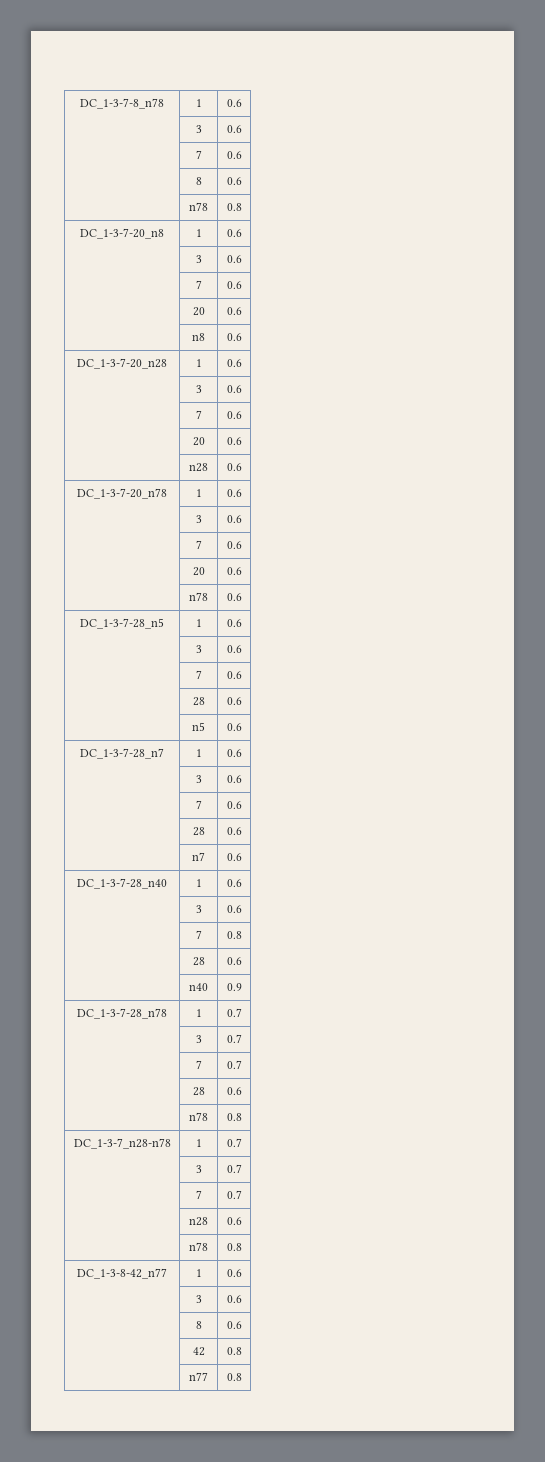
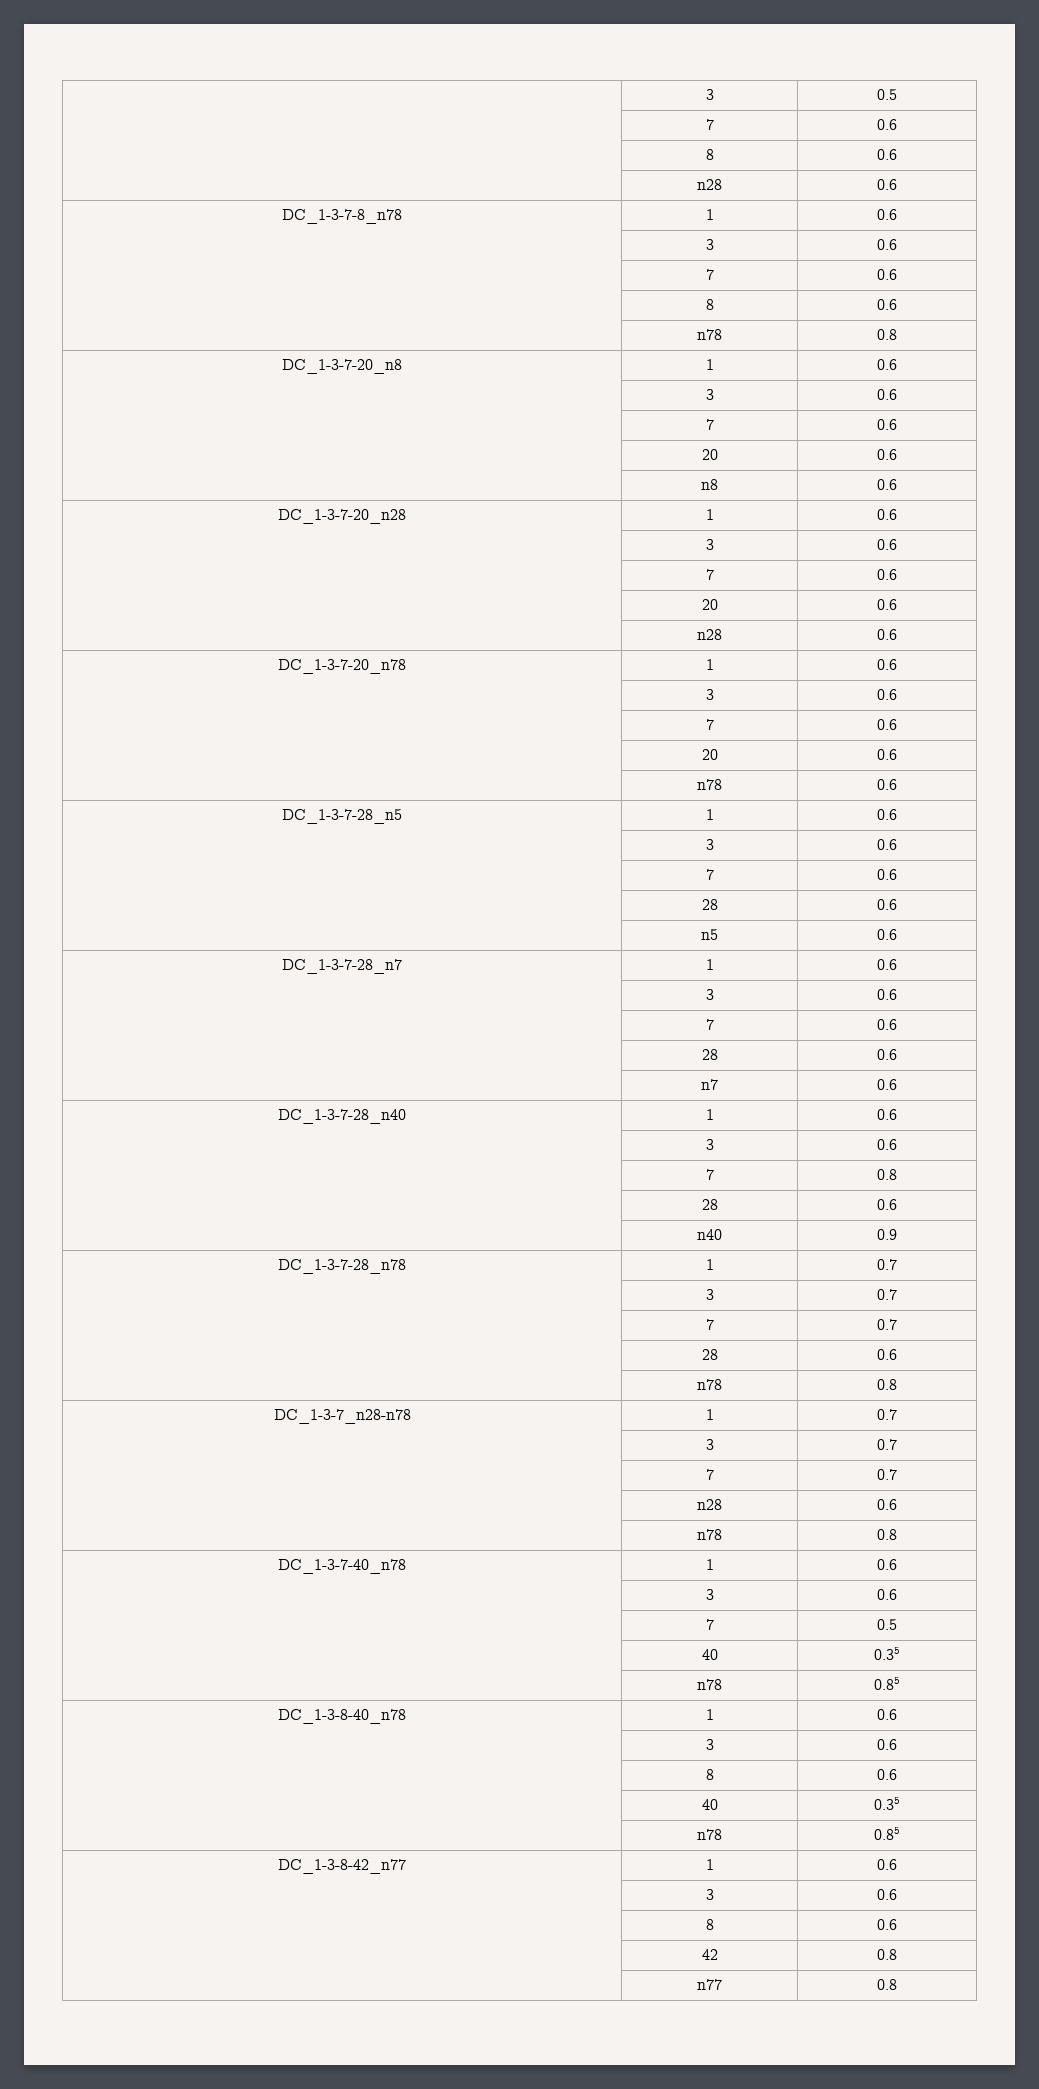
(80, 103) none -> [705,89,714,100] [877,89,897,100] [705,119,714,130] [877,119,897,130] [705,149,714,160] [877,149,897,160] [697,179,722,190] [877,179,897,190] | 3 | 0.5 // | 7 | 0.6 // | 8 | 0.6 // | n28 | 0.6 //
(242, 1247) none -> [278,1559,406,1574] [705,1559,714,1570] [877,1559,897,1570] [705,1589,714,1600] [877,1589,897,1600] [705,1619,714,1630] [877,1619,897,1630] [701,1649,718,1660] [874,1647,900,1660] [697,1679,722,1690] [874,1677,900,1690] [278,1709,406,1724] [705,1709,714,1720] [877,1709,897,1720] [705,1739,714,1750] [877,1739,897,1750] [705,1769,714,1780] [877,1769,897,1780] [701,1799,718,1810] [874,1797,900,1810] [697,1829,722,1840] [874,1827,900,1840] // DC_1-3-7-40_n78 | 1 | 0.6 // | 3 | 0.6 // | 7 | 0.5 // | 40 | 0.35 // | n78 | 0.85 // DC_1-3-8-40_n78 | 1 | 0.6 // | 3 | 0.6 // | 8 | 0.6 // | 40 | 0.35 // | n78 | 0.85

